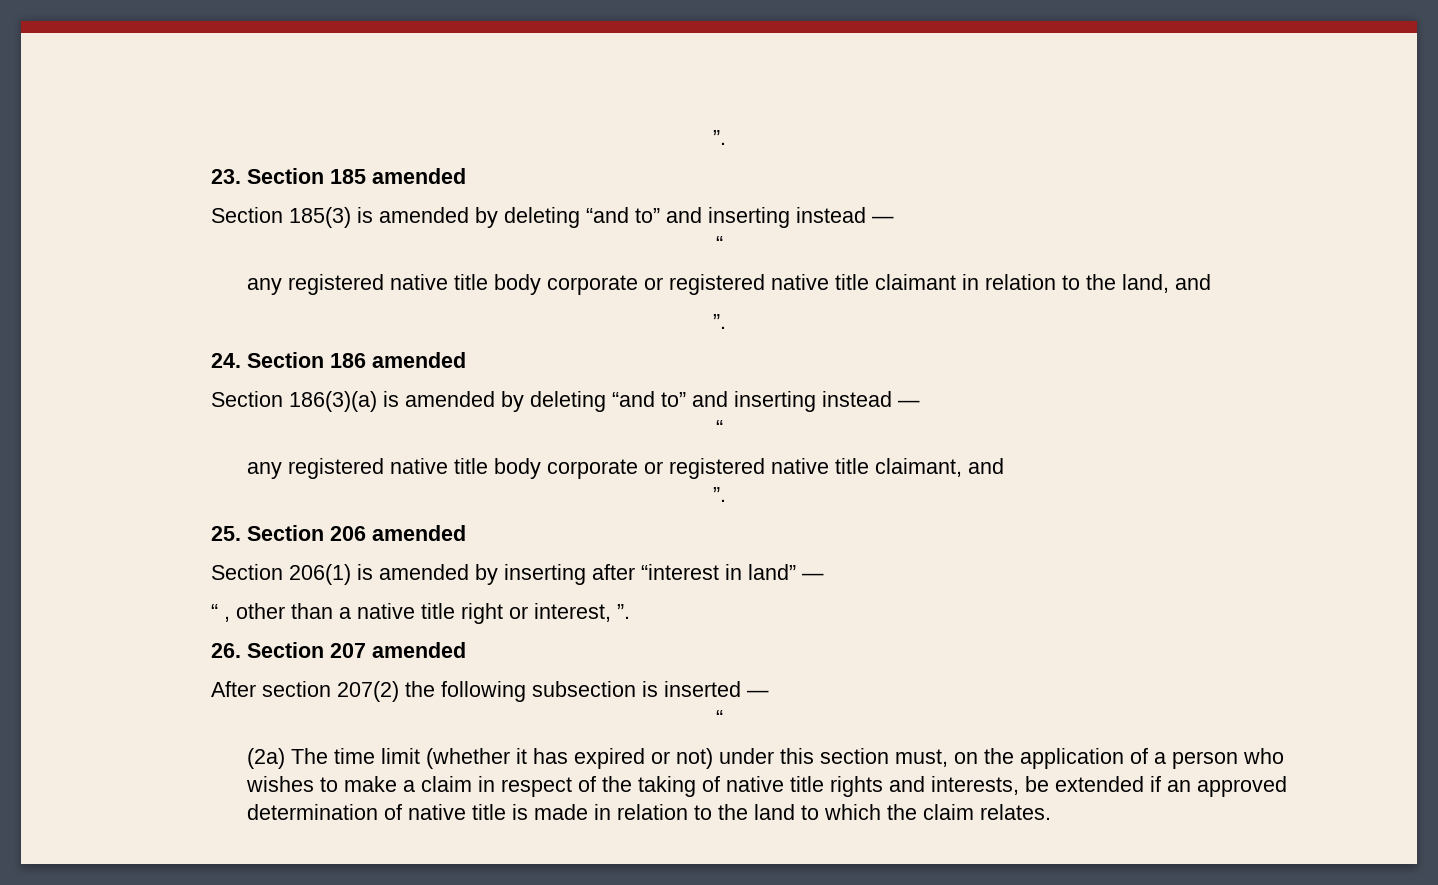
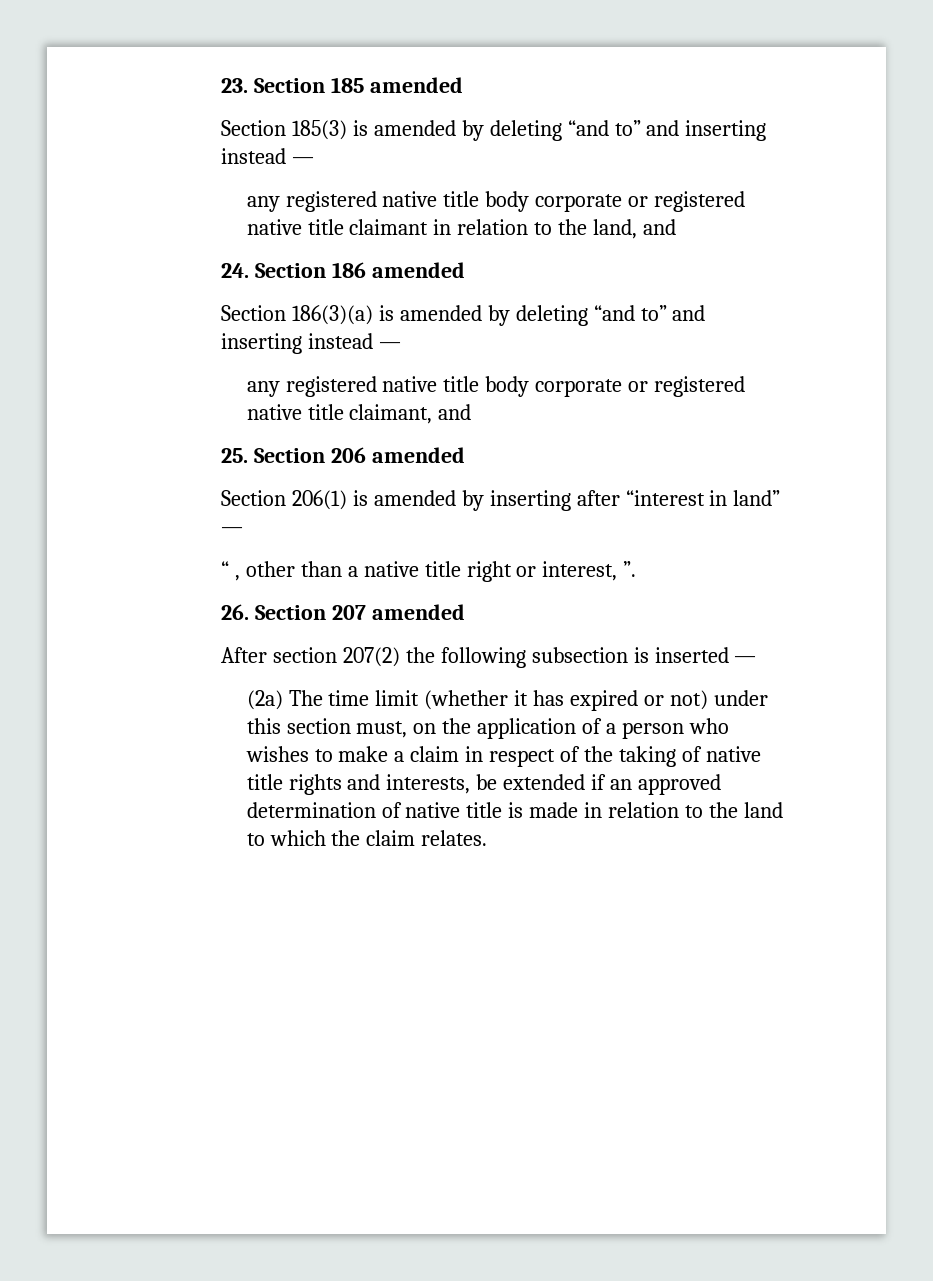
[712,130,726,145] ”. // -> (220, 85) none
[715,236,723,251] // “ -> (314, 160) none
[712,314,726,329] // ”. -> (677, 227) none
[715,420,723,435] // “ -> (401, 345) none
[712,487,726,502] // ”. -> (472, 412) none
[715,710,723,725] // “ -> (757, 659) none

